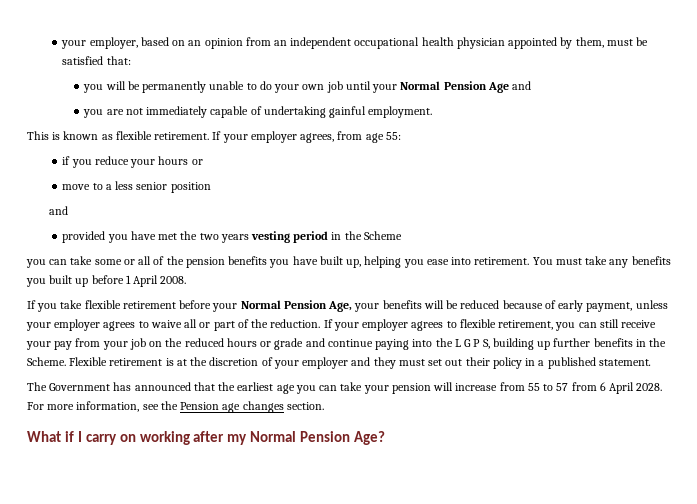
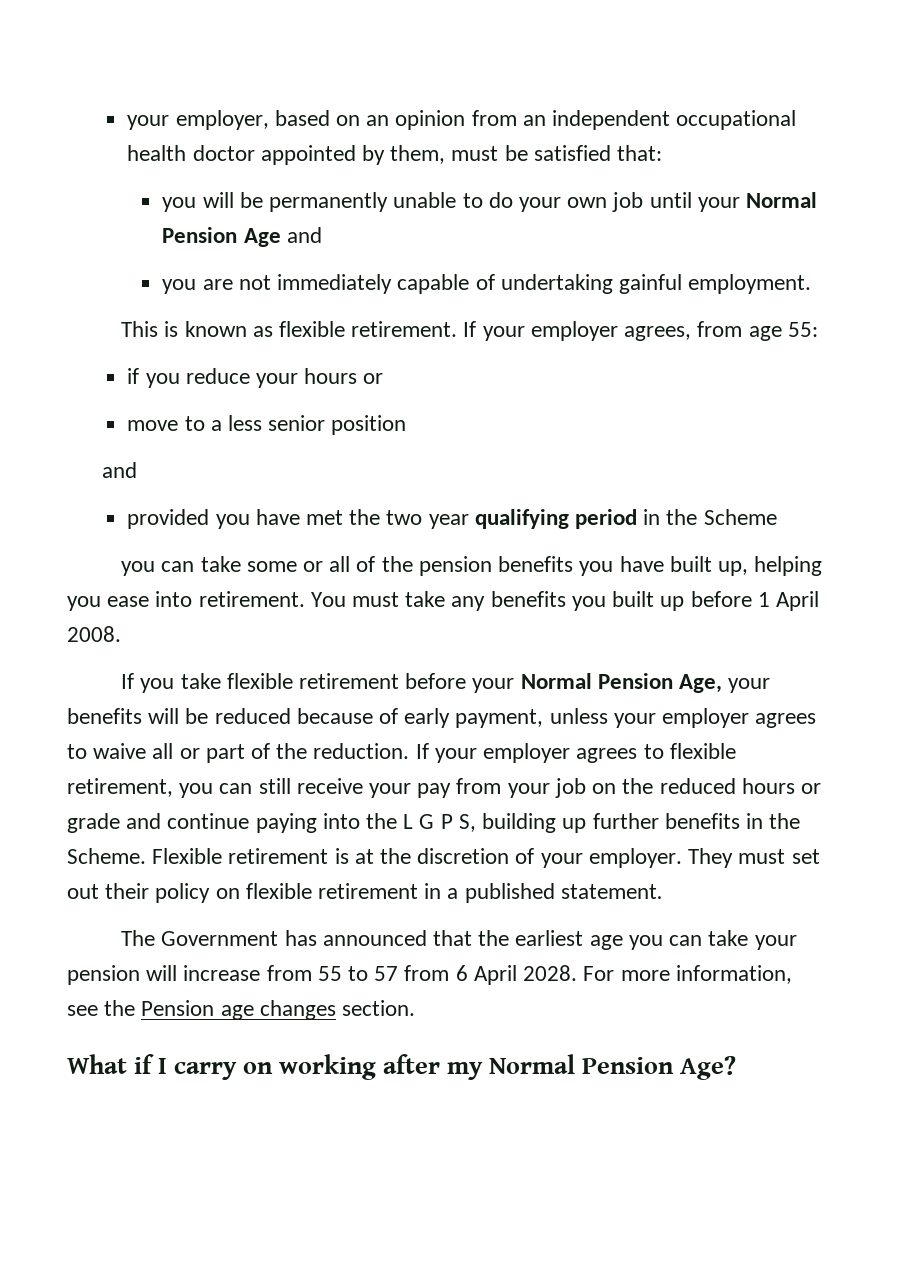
[456,37,505,49] physician -> [192,145,255,161] doctor
[220,231,290,243] years vesting -> [428,509,569,529] year qualifying
[302,357,396,369] employer and they -> [588,848,734,868] employer. They
(522, 363) none -> [215,883,419,899] on flexible retirement

